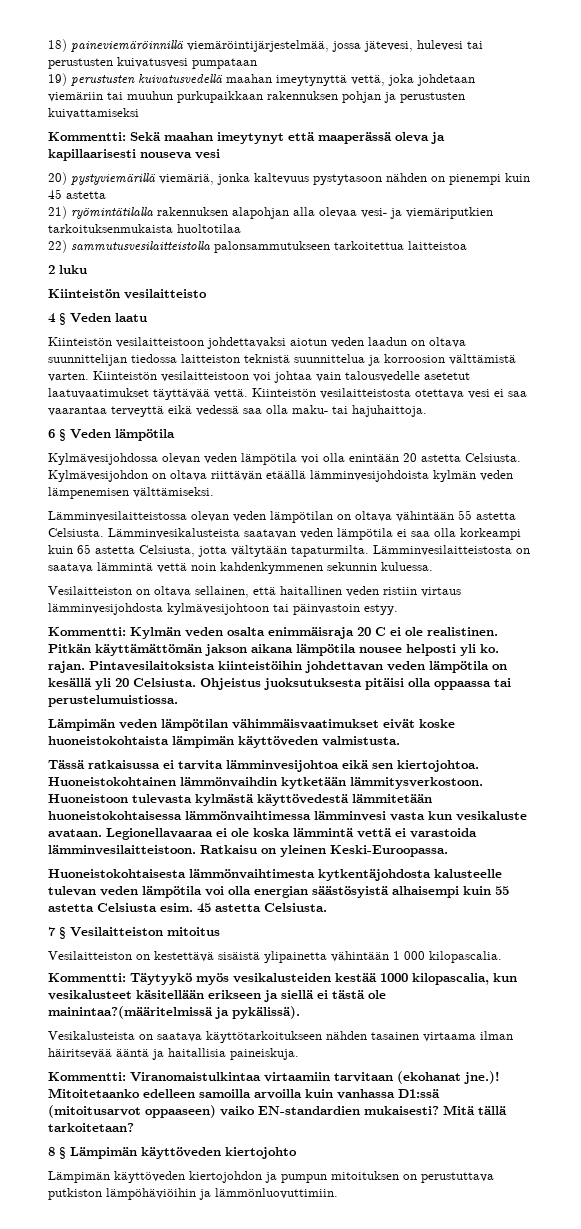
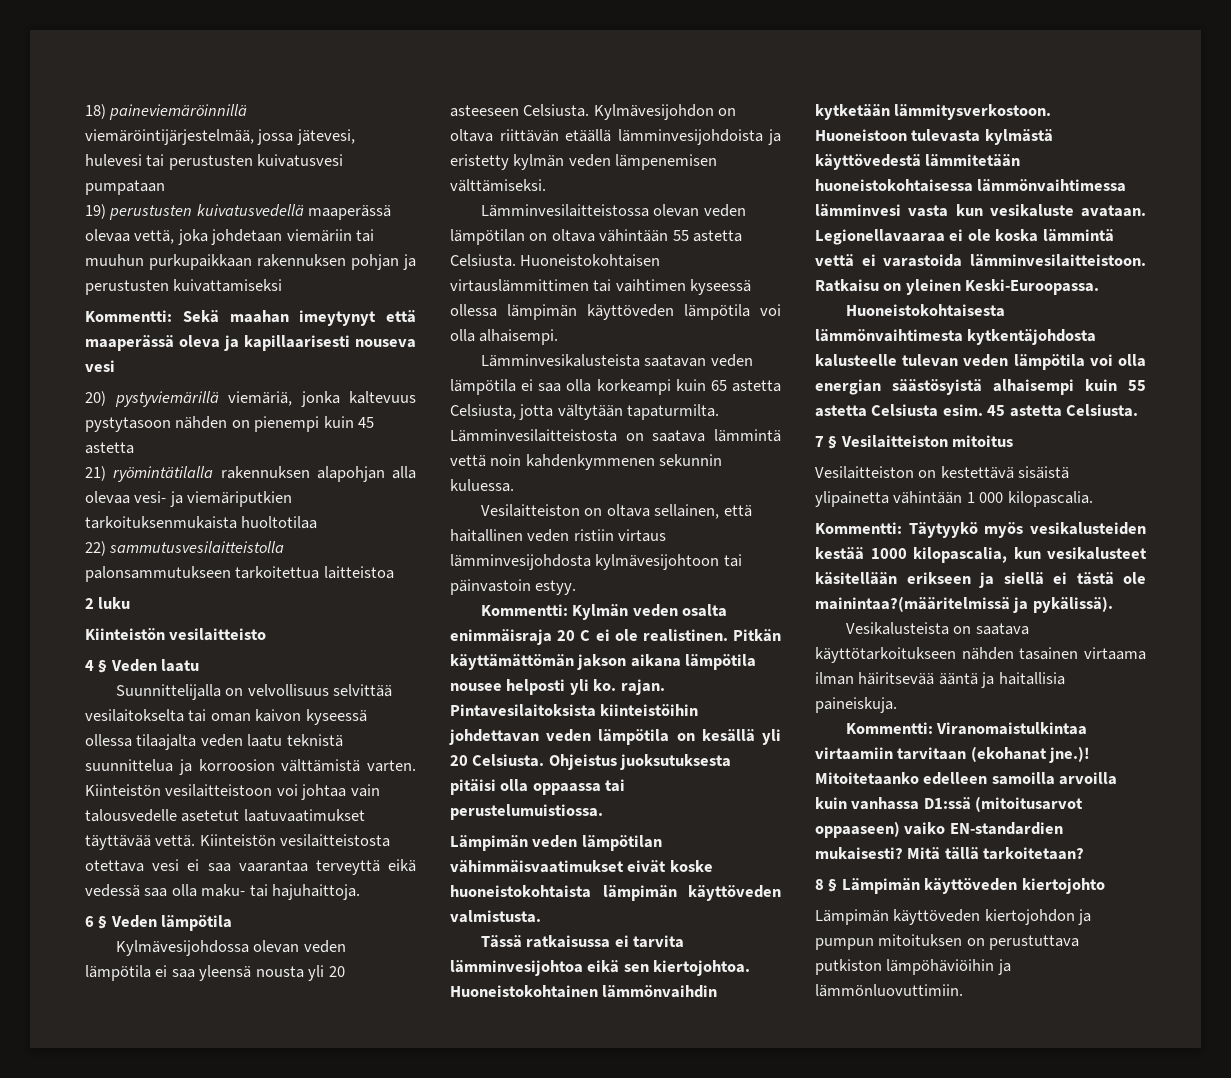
[226,74,347,86] maahan imeytynyttä -> [308,205,392,220] [85,229,130,242] maaperässä olevaa
[48,337,466,349] [48,354,240,366] Kiinteistön vesilaitteistoon johdettavaksi aiotun veden laadun on oltava suunnittelijan tiedossa laitteiston -> [115,684,393,700] [85,709,367,725] [85,734,283,750] Suunnittelijalla on velvollisuus selvittää vesilaitokselta tai oman kaivon kyseessä ollessa tilaajalta veden laatu
[301,453,461,464] voi olla enintään 20 astetta -> [155,965,345,981] [450,105,519,117] ei saa yleensä nousta yli 20 asteeseen
(429, 476) none -> [768,129,781,145] [450,154,509,170] ja eristetty
(104, 532) none -> [520,254,661,267] [450,279,752,295] [450,304,781,320] [450,329,559,345] Huoneistokohtaisen virtauslämmittimen tai vaihtimen kyseessä ollessa lämpimän käyttöveden lämpötila voi olla alhaisempi. //

